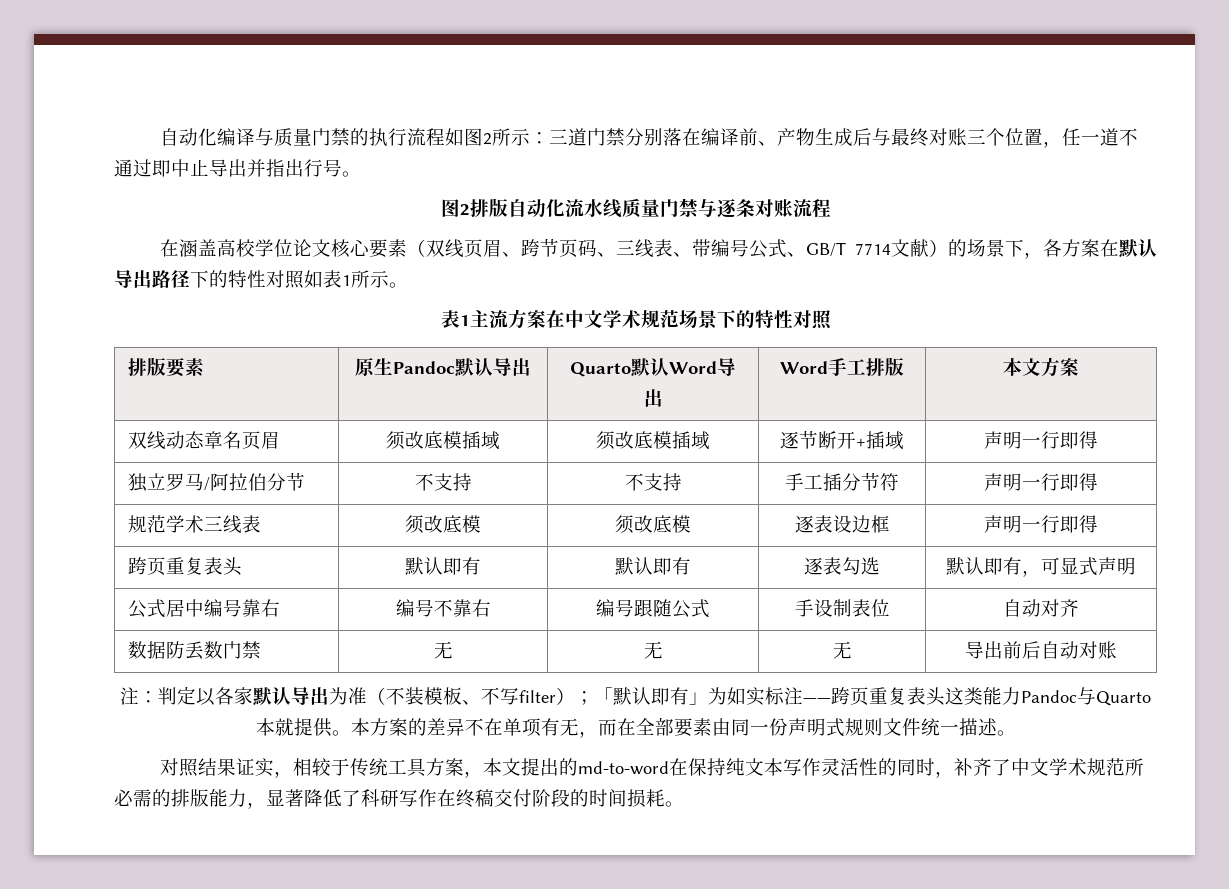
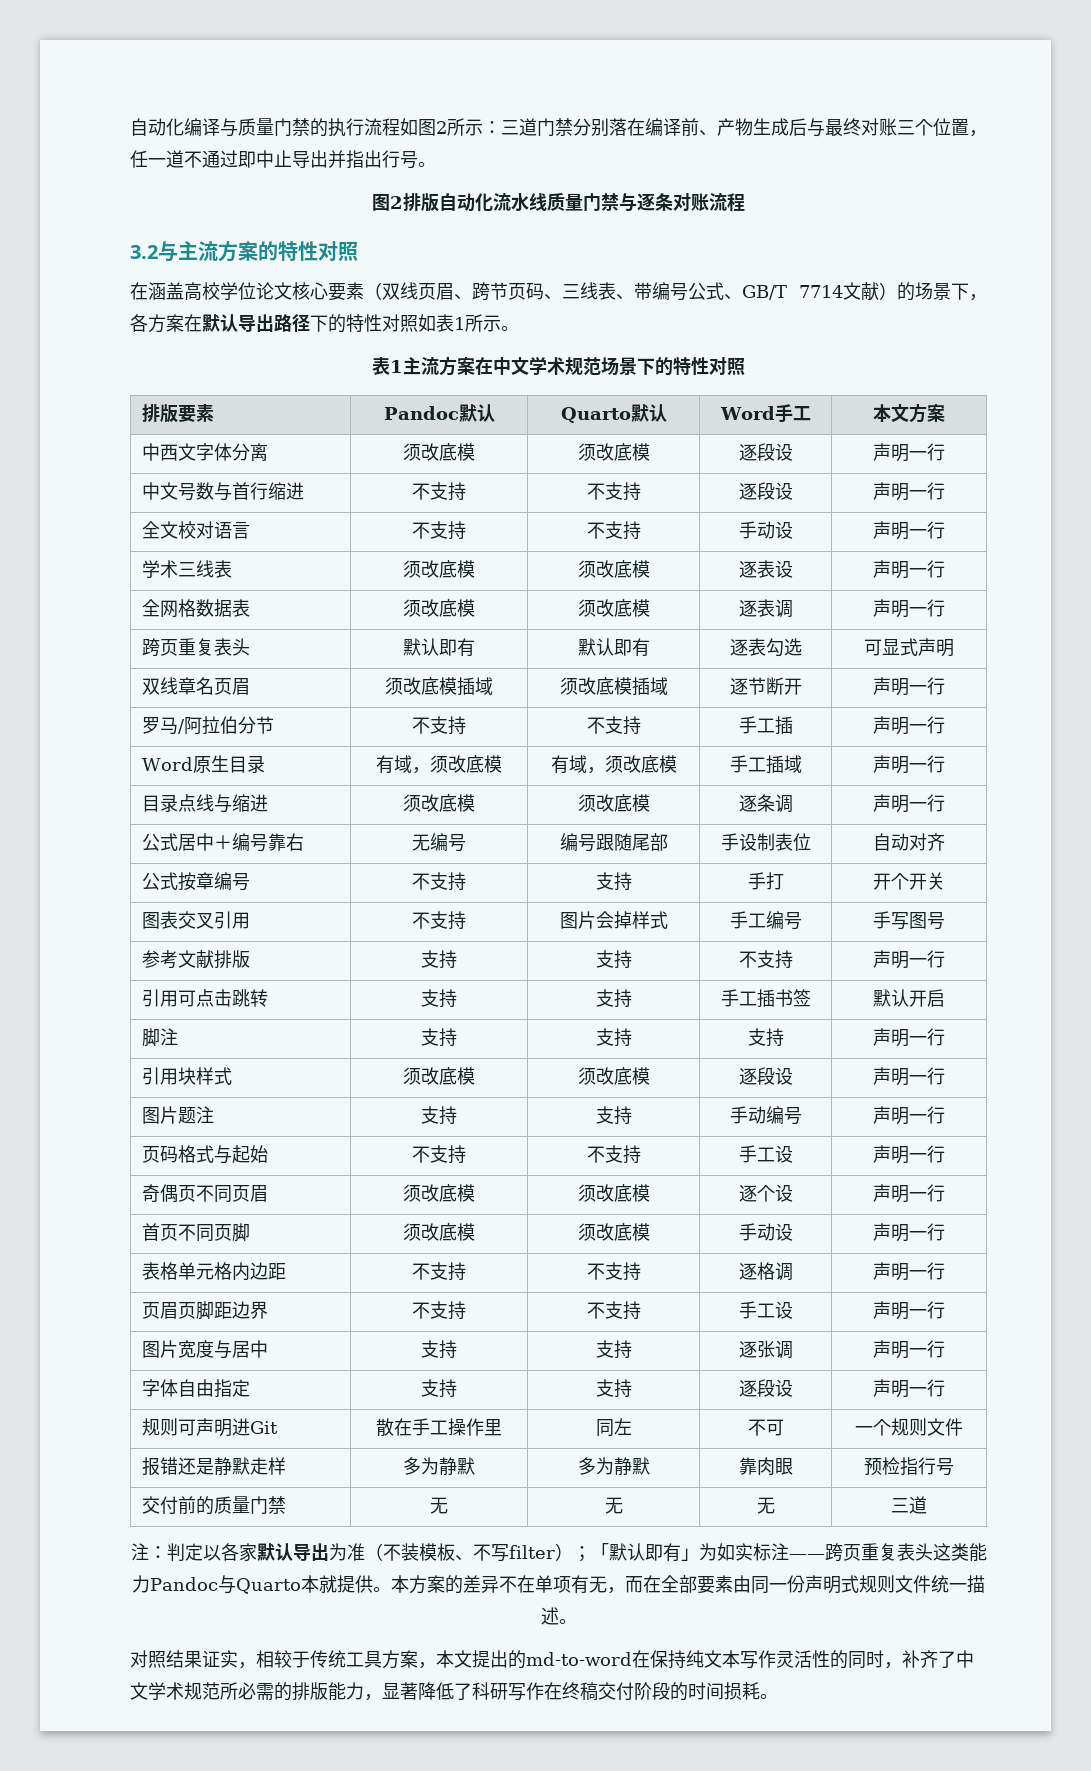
(831, 208) none -> [130,241,358,262] // 3.2与主流方案的特性对照
[355,358,393,376] 原生 -> (214, 413) none
[493,358,531,376] 导出 -> (495, 413) none
[669,358,736,376] [643,389,663,407] Word导出 -> (667, 413) none
[866,357,904,376] 排版 -> (811, 413) none
[128,431,205,450] // 双线动态 -> [141,443,268,461] [403,443,475,461] [577,443,650,461] [738,443,793,461] [873,443,945,462] [141,482,304,501] [412,482,466,501] [586,482,641,501] [738,482,793,500] [873,482,945,501] [141,521,250,539] [412,521,466,540] [586,521,641,540] [738,521,793,539] [873,521,945,540] [141,560,232,578] [403,560,475,578] [577,560,650,578] [738,560,793,578] [873,560,945,579] [141,599,250,618] [403,599,475,617] [577,599,650,617] [738,599,793,618] [873,599,945,618] [141,638,250,657] [403,638,475,657] [577,638,650,657] [729,638,802,657] [864,638,954,657] [141,677,178,695] // 中西文字体分离 | 须改底模 | 须改底模 | 逐段设 | 声明一行 // 中文号数与首行缩进 | 不支持 | 不支持 | 逐段设 | 声明一行 // 全文校对语言 | 不支持 | 不支持 | 手动设 | 声明一行 // 学术三线表 | 须改底模 | 须改底模 | 逐表设 | 声明一行 // 全网格数据表 | 须改底模 | 须改底模 | 逐表调 | 声明一行 // 跨页重复表头 | 默认即有 | 默认即有 | 逐表勾选 | 可显式声明 // 双线
[856,431,904,450] [984,431,1098,449] [128,473,167,492] +插域 | 声明一行即得 // 独立 -> [873,677,945,696] | 声明一行 //
[842,472,899,491] [984,473,1098,491] [128,515,262,534] [405,515,481,534] [615,515,691,534] [794,515,890,533] [984,515,1098,533] [128,557,243,576] [405,557,481,575] [615,557,691,575] [804,557,880,575] [946,557,1136,577] 分节符 | 声明一行即得 // 规范学术三线表 | 须改底模 | 须改底模 | 逐表设边框 | 声明一行即得 // 跨页重复表头 | 默认即有 | 默认即有 | 逐表勾选 | 默认即有，可显式声明 -> [873,716,945,735] [141,755,265,773] [376,755,502,774] [550,755,677,774] [729,755,802,774] [873,755,945,774] [141,794,268,813] [403,794,475,812] [577,794,650,812] [738,794,793,813] [873,794,945,813] | 声明一行 // Word原生目录 | 有域，须改底模 | 有域，须改底模 | 手工插域 | 声明一行 // 目录点线与缩进 | 须改底模 | 须改底模 | 逐条调 | 声明一行
(205, 608) none -> [213,835,232,850] ＋
[395,599,491,617] 编号不靠右 -> [412,833,466,852] 无编号
[672,599,710,618] 公式 -> [631,833,668,851] 尾部
[128,641,224,660] 数据防丢数 -> [141,872,250,891] [412,872,466,891] [595,872,632,891] [747,872,784,890] [873,872,945,890] [141,911,250,929] [412,911,466,930] [559,911,668,929] [729,911,802,930] [873,911,945,930] [141,950,250,969] [421,950,457,969] [595,950,632,969] [738,950,793,969] [873,950,945,969] [141,989,268,1007] [421,989,457,1008] [595,989,632,1008] [720,989,811,1008] [873,989,945,1007] [141,1028,178,1047] [421,1028,457,1047] [595,1028,632,1047] [747,1028,784,1047] [873,1028,945,1047] [141,1067,232,1085] [403,1067,475,1085] [577,1067,650,1085] [738,1067,793,1085] [873,1067,945,1086] [141,1106,214,1124] [421,1106,457,1125] [595,1106,632,1125] [729,1106,802,1125] [873,1106,945,1125] [141,1145,268,1164] [412,1145,466,1164] [586,1145,641,1164] [738,1145,793,1163] [873,1145,945,1164] [141,1184,268,1203] [403,1184,475,1202] [577,1184,650,1202] [738,1184,793,1202] [873,1184,945,1203] [141,1223,250,1242] [403,1223,475,1241] [577,1223,650,1241] [738,1223,793,1241] [873,1223,945,1242] [141,1262,286,1281] [412,1262,466,1281] [586,1262,641,1281] [738,1262,793,1281] [873,1262,945,1281] [141,1301,268,1320] [412,1301,466,1320] [586,1301,641,1320] [738,1301,793,1319] [873,1301,945,1320] [141,1340,268,1359] [421,1340,457,1359] [595,1340,632,1359] [738,1340,793,1359] [873,1340,945,1359] [141,1379,250,1398] [421,1379,457,1398] [595,1379,632,1398] [738,1379,793,1397] [873,1379,945,1398] [141,1418,278,1437] [376,1418,502,1437] [595,1418,632,1437] [747,1419,784,1436] [855,1418,963,1436] [141,1457,286,1476] [403,1457,475,1475] [577,1457,650,1475] [738,1457,793,1475] [864,1457,954,1476] [141,1496,250,1515] 公式按章编号 | 不支持 | 支持 | 手打 | 开个开关 // 图表交叉引用 | 不支持 | 图片会掉样式 | 手工编号 | 手写图号 // 参考文献排版 | 支持 | 支持 | 不支持 | 声明一行 // 引用可点击跳转 | 支持 | 支持 | 手工插书签 | 默认开启 // 脚注 | 支持 | 支持 | 支持 | 声明一行 // 引用块样式 | 须改底模 | 须改底模 | 逐段设 | 声明一行 // 图片题注 | 支持 | 支持 | 手动编号 | 声明一行 // 页码格式与起始 | 不支持 | 不支持 | 手工设 | 声明一行 // 奇偶页不同页眉 | 须改底模 | 须改底模 | 逐个设 | 声明一行 // 首页不同页脚 | 须改底模 | 须改底模 | 手动设 | 声明一行 // 表格单元格内边距 | 不支持 | 不支持 | 逐格调 | 声明一行 // 页眉页脚距边界 | 不支持 | 不支持 | 手工设 | 声明一行 // 图片宽度与居中 | 支持 | 支持 | 逐张调 | 声明一行 // 字体自由指定 | 支持 | 支持 | 逐段设 | 声明一行 // 规则可声明进Git | 散在手工操作里 | 同左 | 不可 | 一个规则文件 // 报错还是静默走样 | 多为静默 | 多为静默 | 靠肉眼 | 预检指行号 // 交付前的质量
[965,641,1117,659] 导出前后自动对账 -> [891,1496,927,1514] 三道

